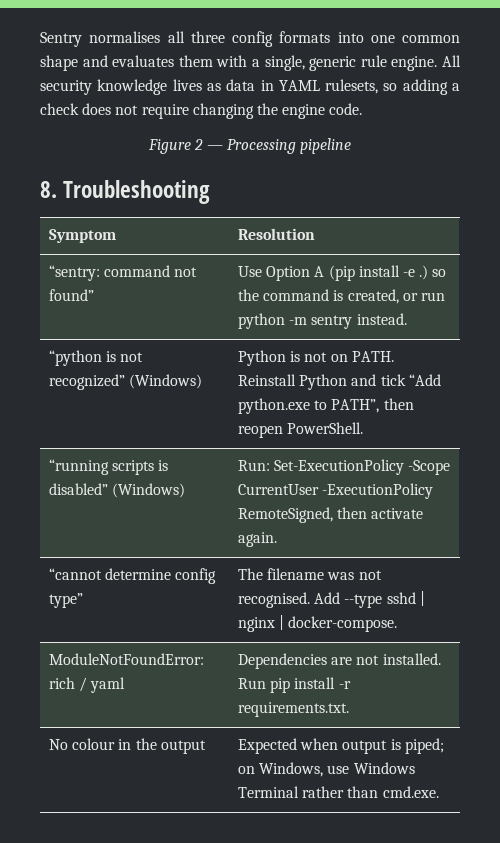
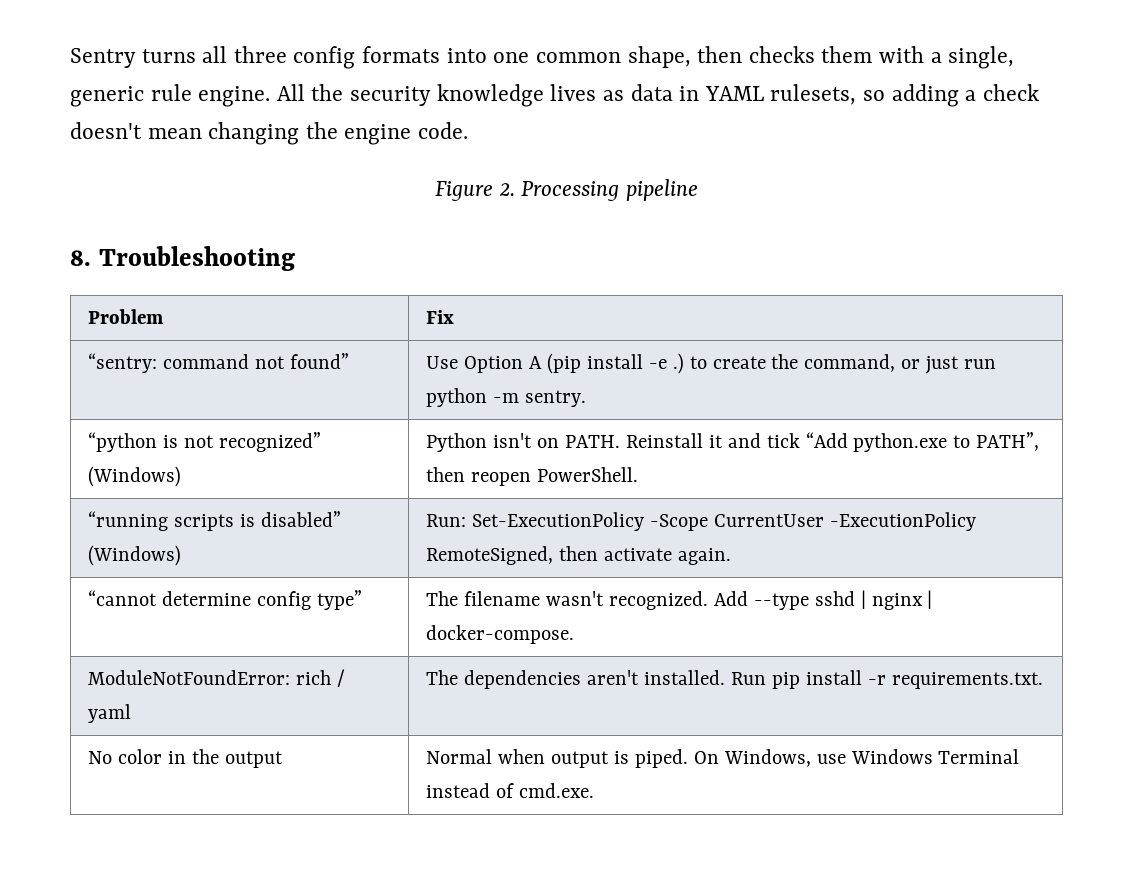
[89,31,161,43] normalises -> [141,49,196,63] turns
[40,55,175,71] shape and evaluates -> [627,46,815,68] shape, then checks
(462, 61) none -> [311,84,344,101] the
[82,103,189,119] does not require -> [70,122,202,139] doesn't mean
[194,139,223,150] 2 — -> [498,183,515,196] 2.
[48,229,116,243] [237,228,315,240] Symptom | Resolution -> [87,309,164,324] [425,310,454,324] Problem | Fix
[432,269,447,277] [237,289,418,304] so the command is created, or -> [689,354,960,374] to create the command, or just
[311,313,407,329] sentry instead. -> [524,390,586,407] sentry.
[290,351,328,362] is not -> [492,433,532,448] isn't
[299,374,348,390] Python -> [708,435,723,448] it
[327,570,382,580] [237,592,310,608] was not recognised. -> [545,591,708,610] wasn't recognized.
[237,653,380,669] Dependencies are not -> [425,670,639,689] The dependencies aren't
[72,738,116,750] colour -> [117,749,162,764] color
[237,738,297,754] Expected -> [425,749,492,764] Normal
[404,738,444,754] [237,766,255,774] piped; on -> [634,749,719,768] piped. On
[302,786,379,798] rather than -> [425,783,514,798] instead of

